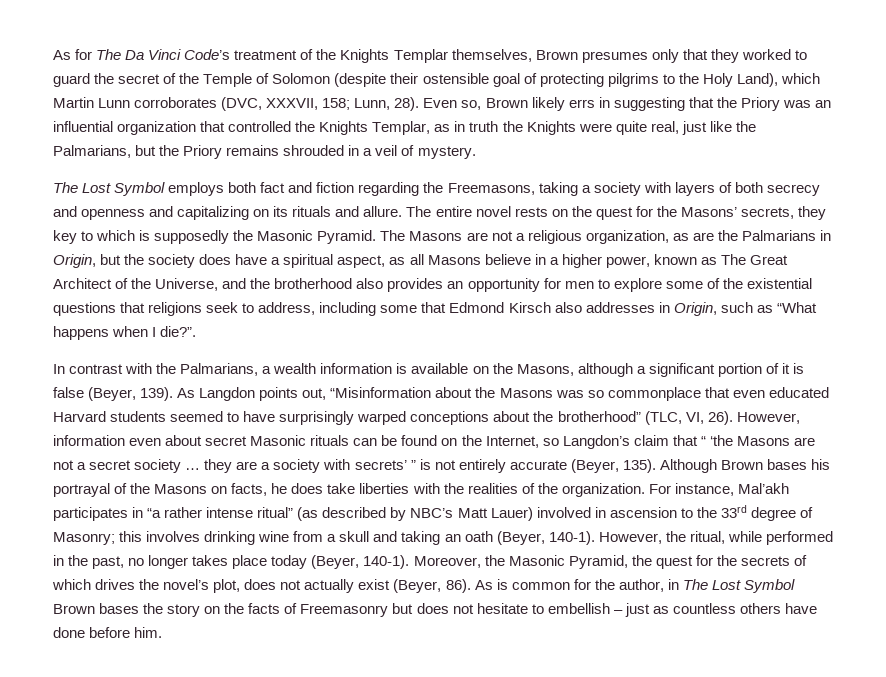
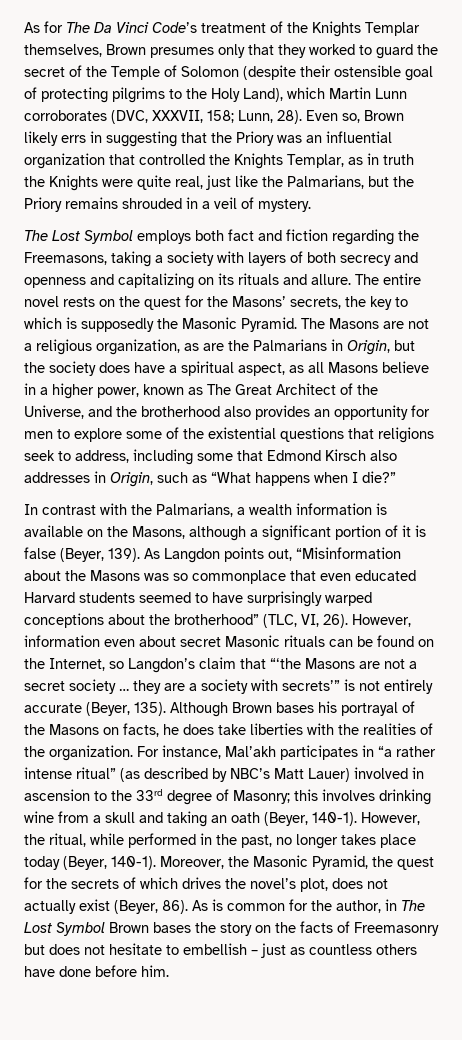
[797,206,826,220] they -> [345,296,366,307] the
[160,326,197,337] die?”. -> [362,471,396,483] die?”
[700,435,733,446] “ ‘the -> [270,658,301,669] “‘the
[354,460,416,470] secrets’ ” -> [282,680,340,691] secrets’”

